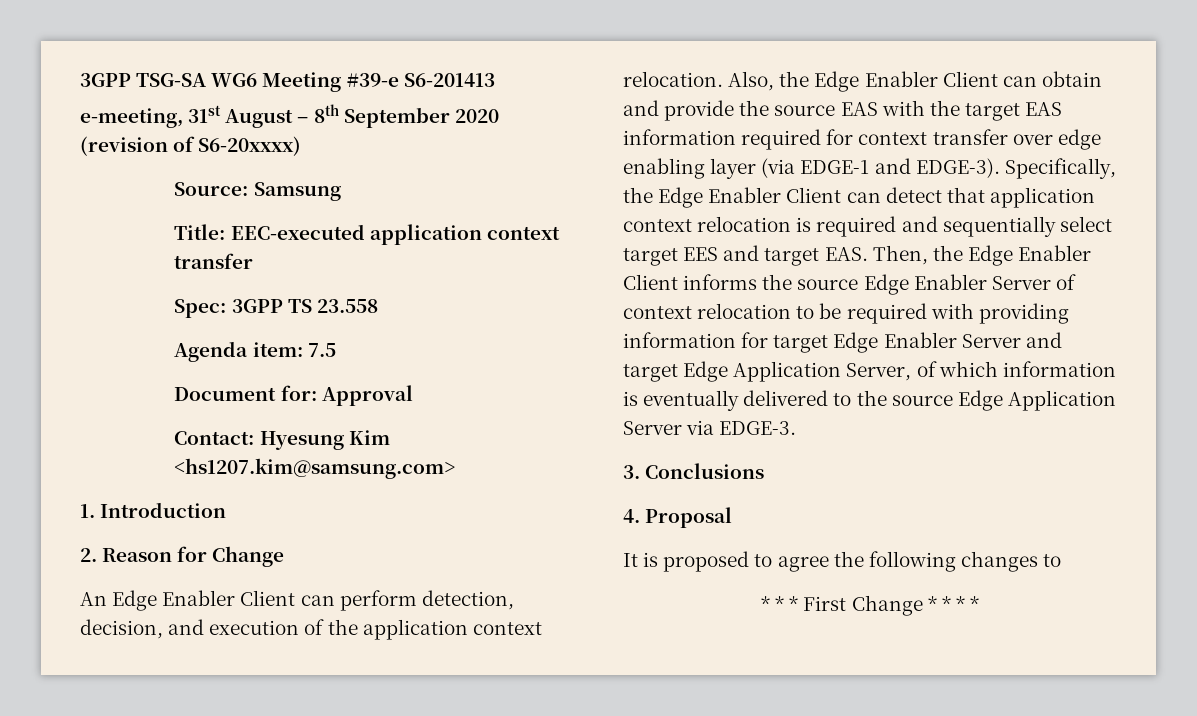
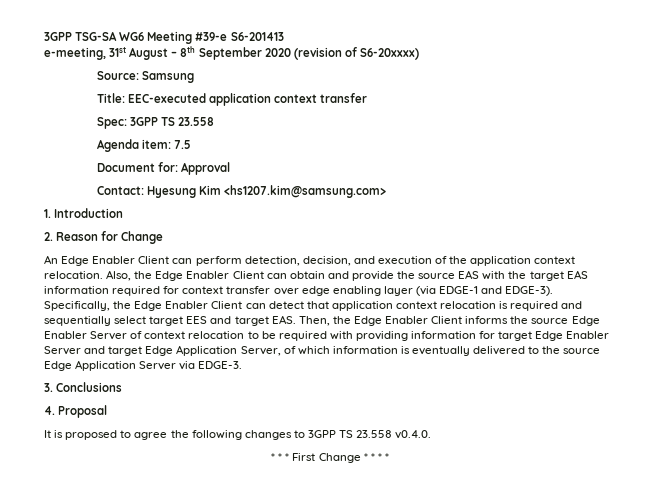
(1062, 560) none -> [307,430,432,439] 3GPP TS 23.558 v0.4.0.

